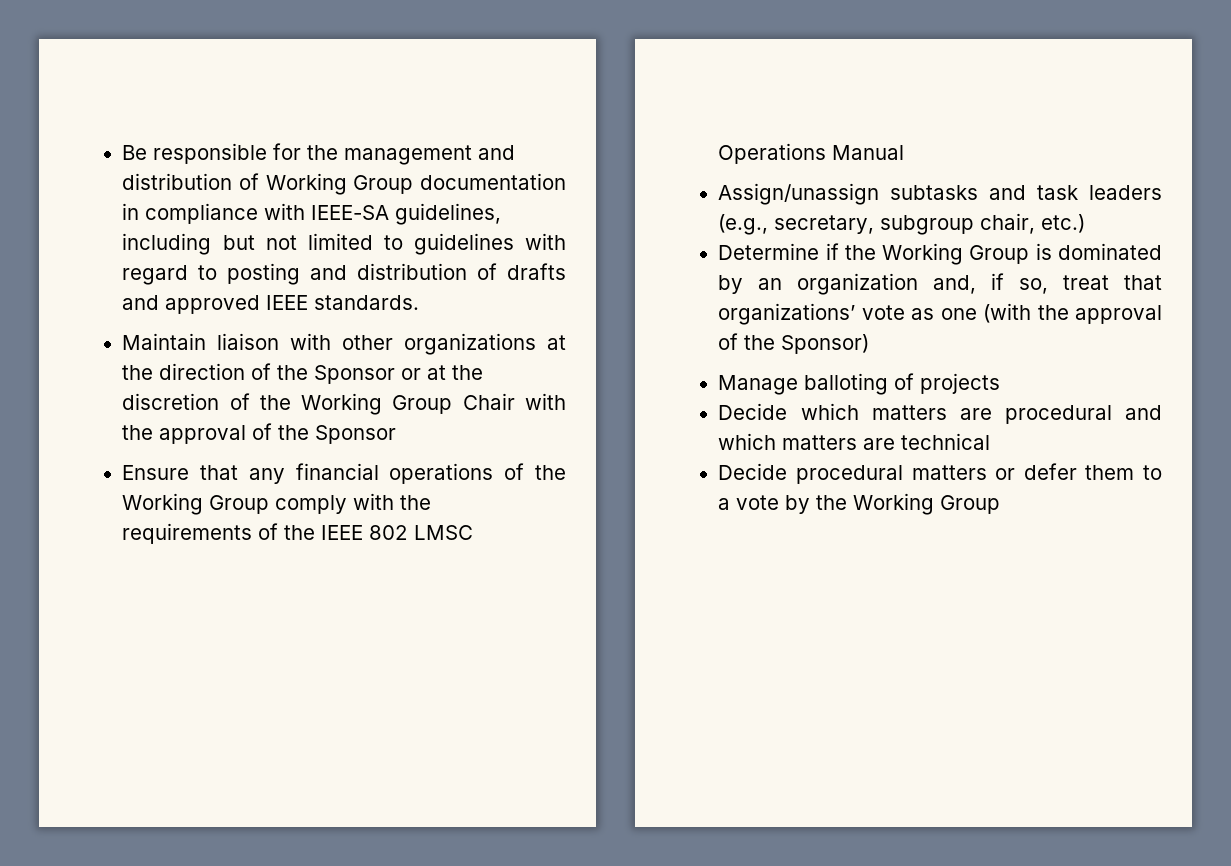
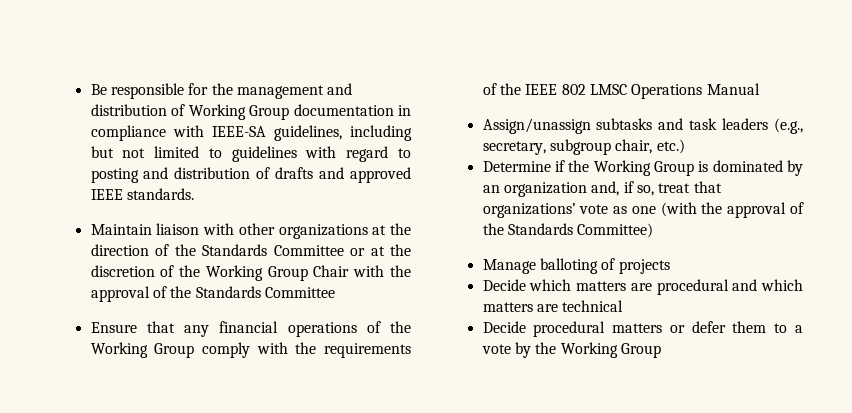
[314,365,396,384] Sponsor -> [202,244,344,256] Standards Committee
[315,425,397,444] Sponsor -> [195,286,335,298] Standards Committee
[781,334,870,354] Sponsor) -> [507,223,654,238] Standards Committee)

